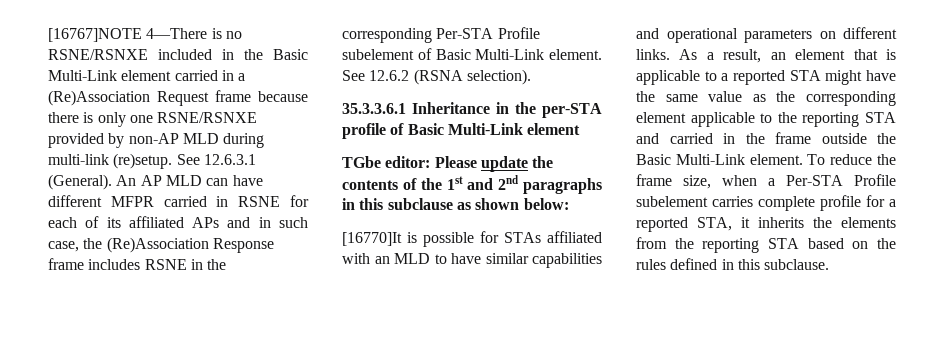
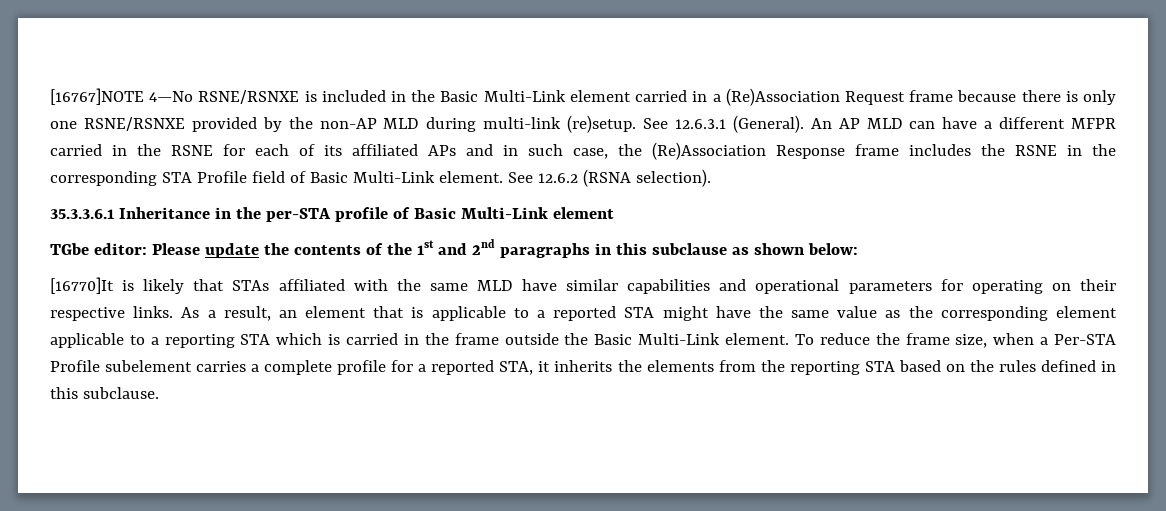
[146,28,242,39] [48,49,148,60] 4—There is no RSNE/RSNXE -> [149,90,317,104] 4—No RSNE/RSNXE is
(125, 140) none -> [288,117,313,129] the
(263, 180) none -> [984,121,993,129] a
(229, 201) none -> [137,144,161,156] the
(141, 264) none -> [981,144,1005,156] the
[436,27,540,39] [342,49,414,60] Per-STA Profile subelement -> [161,171,285,183] STA Profile field
[423,231,499,247] possible for -> [143,279,225,294] likely that
[374,253,447,264] an MLD to -> [396,279,513,291] the same MLD
[819,27,897,39] on different -> [940,279,1116,294] [50,307,125,321] for operating on their respective
[777,112,896,127] [636,133,659,144] the reporting STA and -> [150,333,341,348] a reporting STA which is
(753, 201) none -> [251,364,260,372] a

